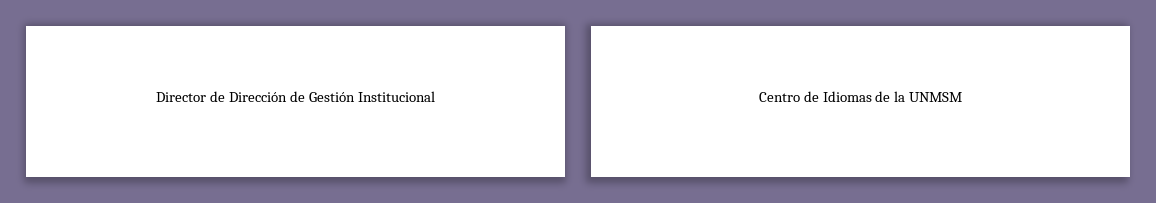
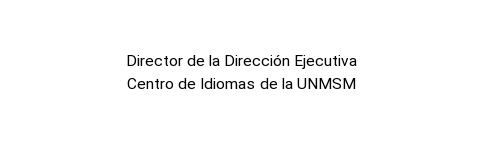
[229,91,435,102] Dirección de Gestión Institucional -> [209,54,358,69] la Dirección Ejecutiva

